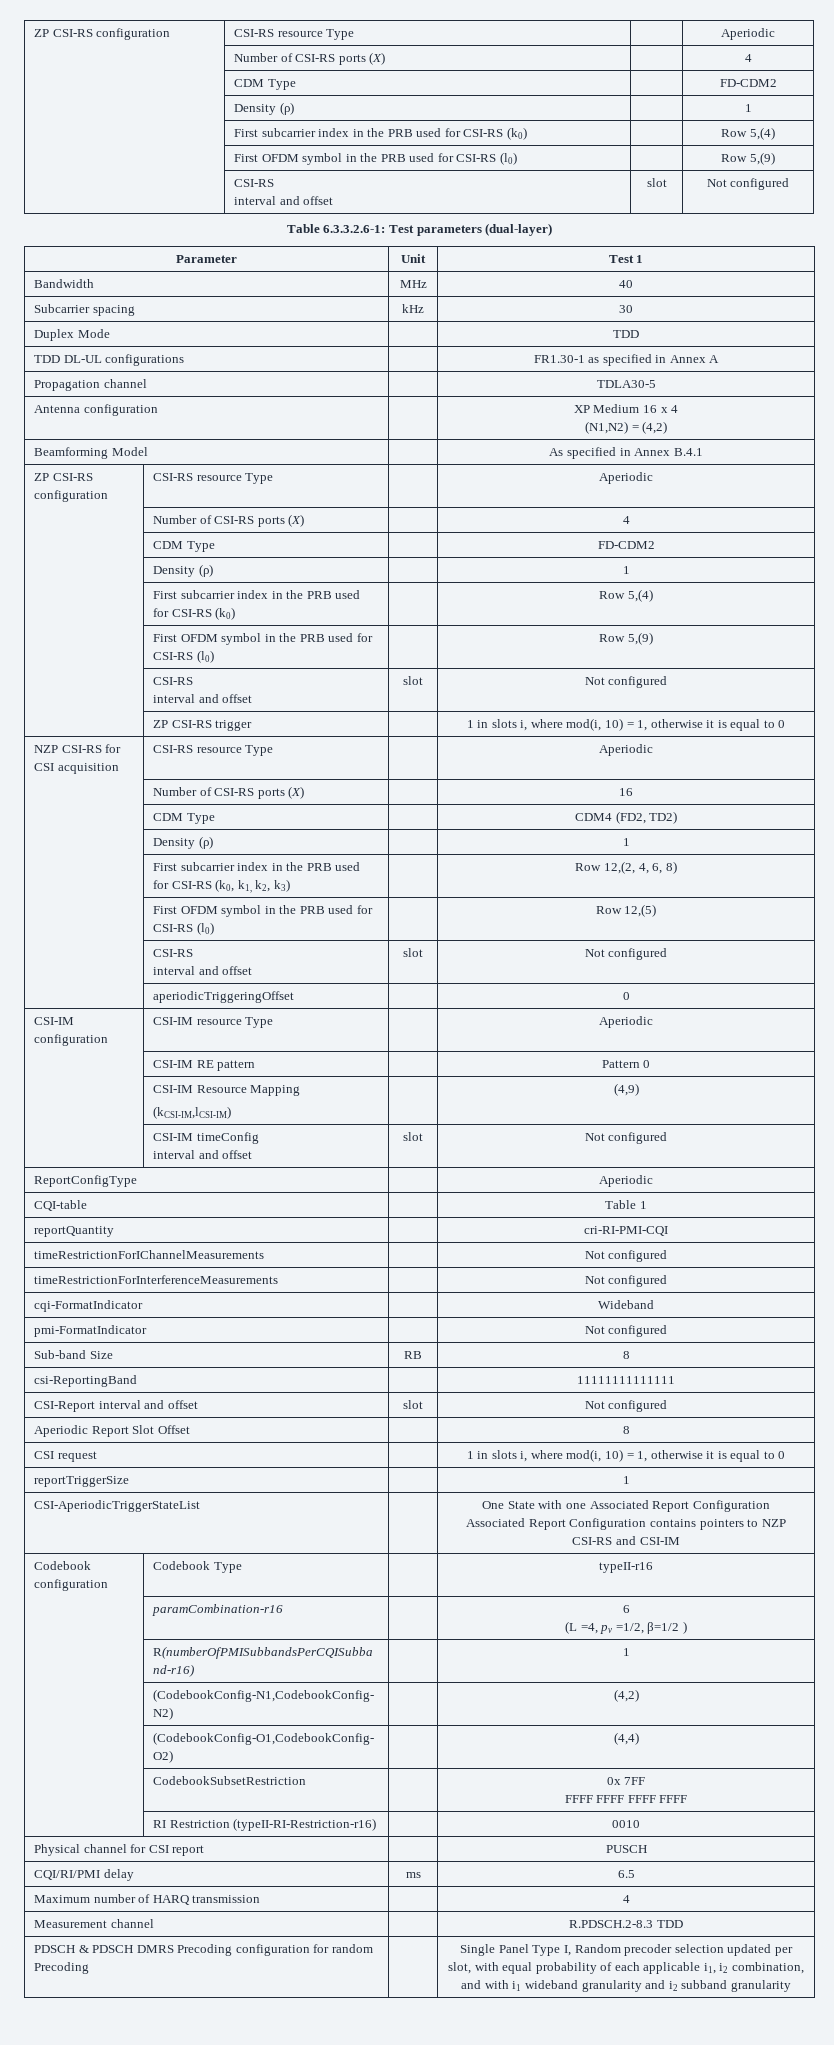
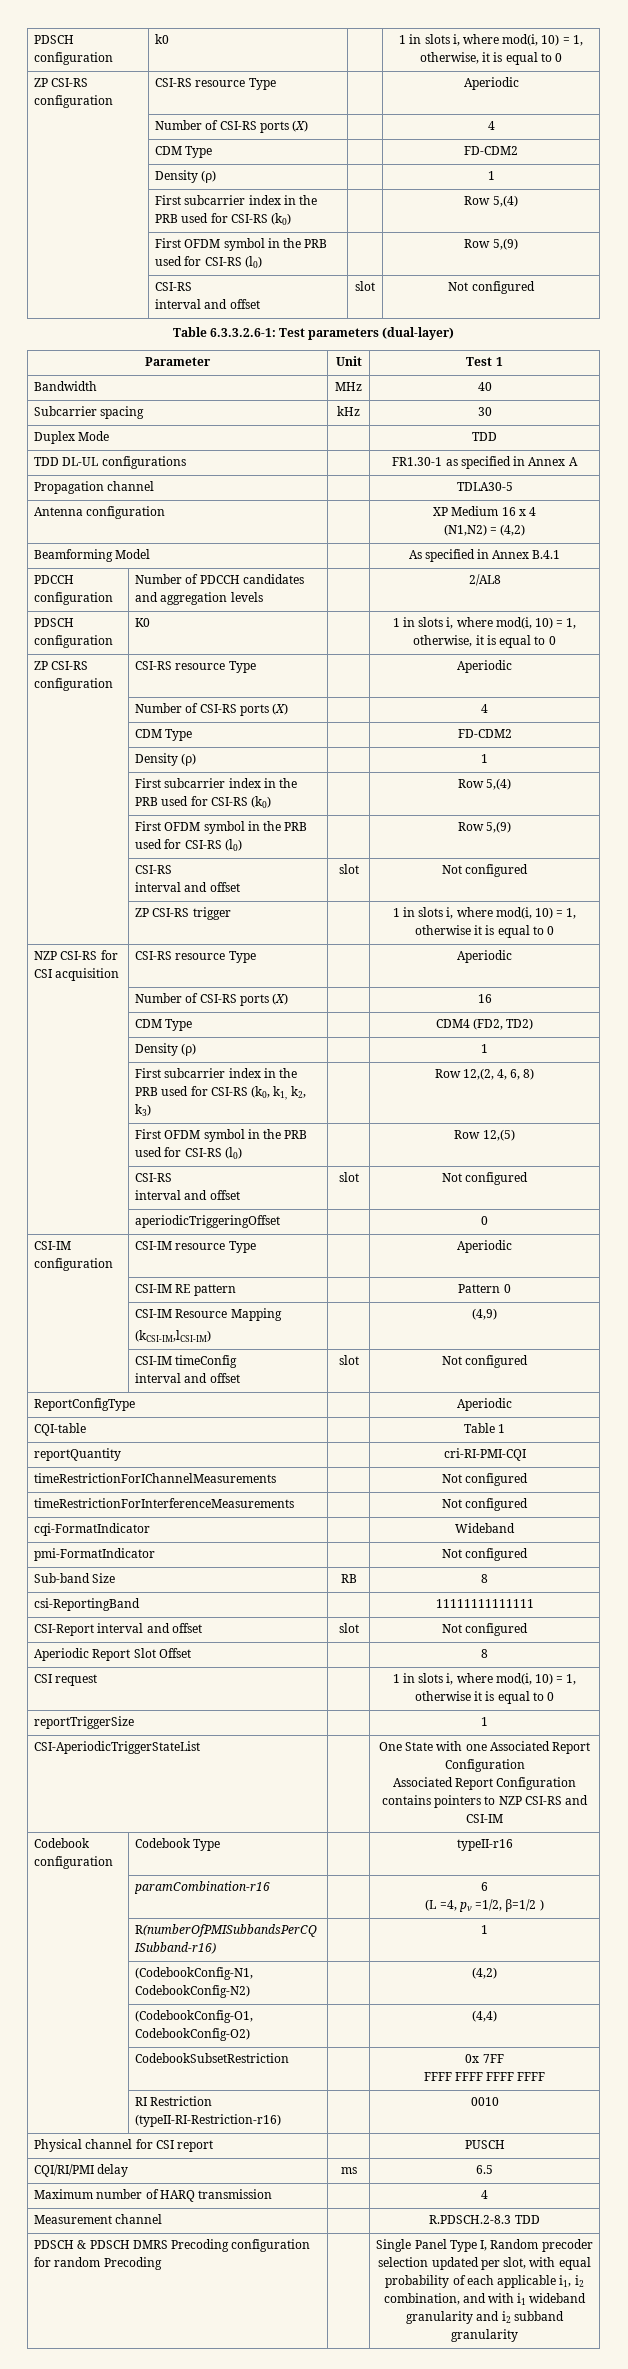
(34, 33) none -> [34,35,75,44] [34,52,114,65] [155,34,170,44] [399,34,583,46] [419,52,563,65] PDSCH configuration | k0 | | 1 in slots i, where mod(i, 10) = 1, otherwise, it is equal to 0 //
(703, 452) none -> [34,575,75,584] [34,592,114,605] [135,574,304,584] [135,592,263,605] [468,574,501,586] [34,618,75,627] [34,635,114,648] [135,618,151,627] [392,617,577,629] [413,635,556,648] // PDCCH configuration | Number of PDCCH candidates and aggregation levels | | 2/AL8 // PDSCH configuration | K0 | | 1 in slots i, where mod(i, 10) = 1, otherwise, it is equal to 0

